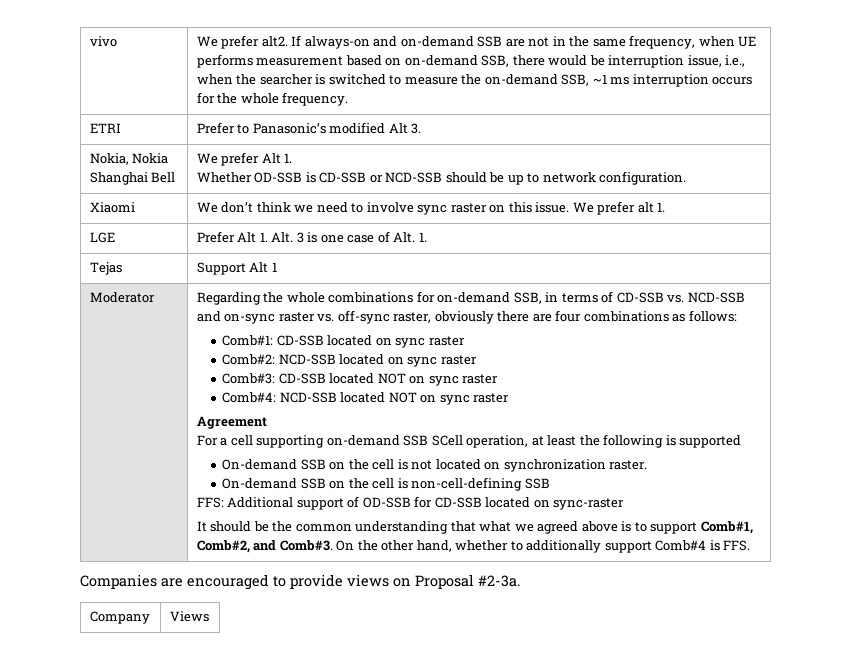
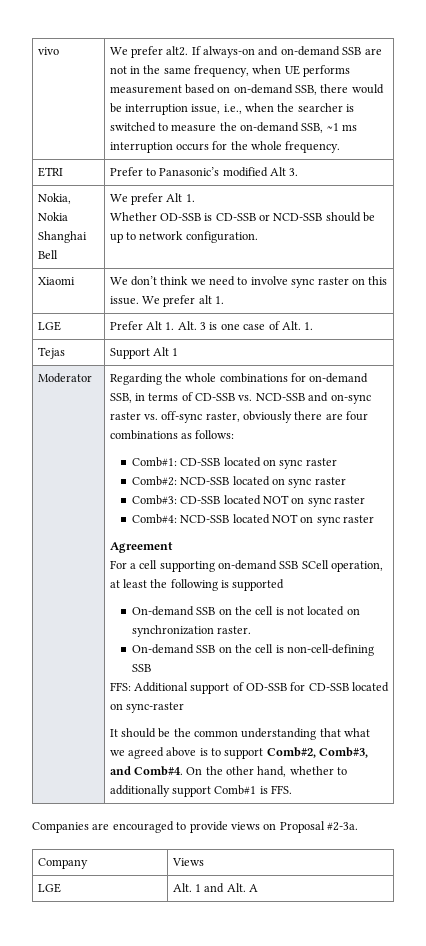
[700,521,753,534] [196,540,333,553] Comb#1, Comb#2, and Comb#3. -> [266,747,369,758] [109,766,183,776] Comb#2, Comb#3, and Comb#4.
[655,540,707,551] Comb#4 -> [214,785,257,795] Comb#1
(209, 616) none -> [37,883,61,893] [172,883,259,893] // LGE | Alt. 1 and Alt. A

